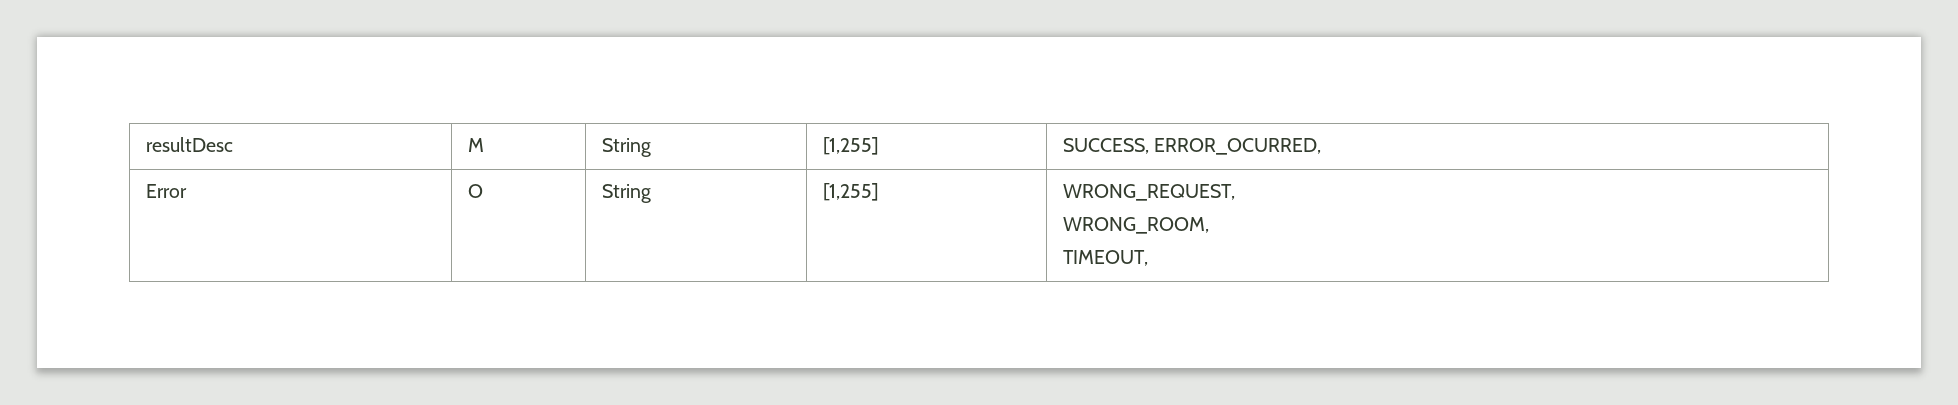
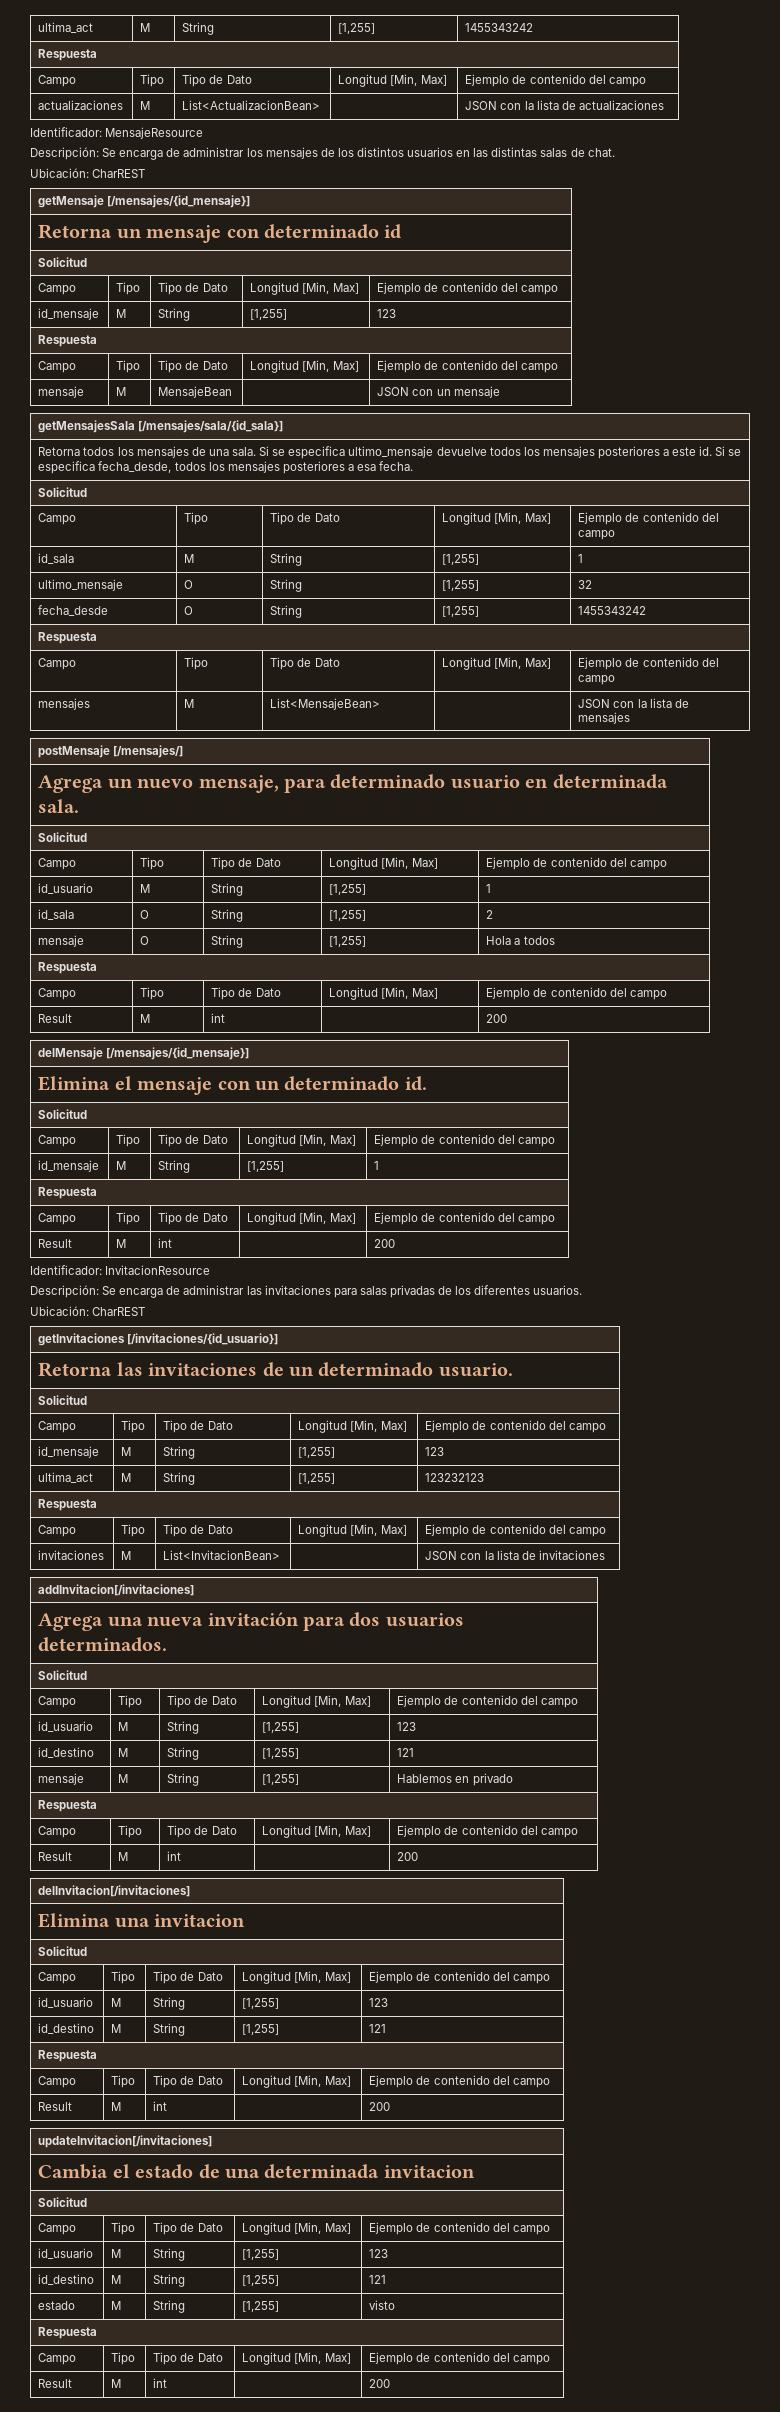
[145,137,233,152] [467,138,484,152] [601,138,651,157] [822,137,879,155] [1062,138,1321,155] [145,184,187,198] [467,184,483,198] [601,184,651,203] [822,183,879,201] [1062,184,1235,201] [1062,217,1209,234] [1062,250,1148,266] resultDesc | M | String | [1,255] | SUCCESS, ERROR_OCURRED, // Error | O | String | [1,255] | WRONG_REQUEST, // WRONG_ROOM, // TIMEOUT, -> [38,22,94,33] [140,23,151,32] [182,22,215,35] [338,23,376,34] [465,23,534,32] [38,49,98,61] [38,75,77,87] [140,74,165,87] [182,74,252,87] [338,74,447,87] [465,74,646,87] [38,100,124,110] [140,101,151,110] [182,100,321,110] [465,100,664,110] [30,127,204,139] [30,147,615,160] [30,168,146,178] [38,195,251,208] [38,224,402,243] [38,257,88,267] [38,283,77,295] [116,282,141,295] [158,282,228,295] [250,282,359,295] [377,282,558,295] [38,308,100,320] [116,309,127,318] [158,308,191,321] [250,309,288,320] [377,309,397,318] [38,335,98,347] [38,361,77,373] [116,360,141,373] [158,360,228,373] [250,360,359,373] [377,360,558,373] [38,386,85,398] [116,387,127,396] [158,386,233,398] [377,386,500,398] [38,420,284,433] [38,446,742,459] [38,461,414,474] [38,487,88,497] [38,513,77,525] [184,512,209,525] [270,512,340,525] [442,512,551,525] [578,512,719,525] [578,530,616,540] [38,553,75,564] [184,554,195,563] [270,553,303,566] [442,554,480,565] [578,554,584,563] [38,579,124,591] [184,580,194,589] [270,579,303,592] [442,580,480,591] [578,580,593,589] [38,605,109,616] [184,606,194,615] [270,605,303,618] [442,606,480,617] [578,606,647,615] [38,632,98,644] [38,658,77,670] [184,657,209,670] [270,657,340,670] [442,657,551,670] [578,657,719,670] [578,675,616,685] [38,698,91,710] [184,699,195,708] [270,698,381,710] [578,698,689,708] [578,712,631,724] [38,745,184,758] [38,774,668,793] [38,799,80,813] [38,832,88,842] [38,858,77,870] [140,857,165,870] [211,857,281,870] [329,857,438,870] [486,857,667,870] [38,883,94,894] [140,884,151,893] [211,883,244,896] [329,884,367,895] [486,884,492,893] [38,909,75,920] [140,910,150,919] [211,909,244,922] [329,910,367,921] [486,910,494,919] [38,935,85,947] [140,936,150,945] [211,935,244,948] [329,936,367,947] [486,936,555,945] [38,962,98,974] [38,988,77,1000] [140,987,165,1000] [211,987,281,1000] [329,987,438,1000] [486,987,667,1000] [38,1014,73,1023] [140,1014,151,1023] [211,1013,226,1023] [486,1014,508,1023] [38,1047,250,1060] [38,1076,427,1095] [38,1109,88,1119] [38,1135,77,1147] [116,1134,141,1147] [158,1134,228,1147] [247,1134,356,1147] [374,1134,555,1147] [38,1160,100,1172] [116,1161,127,1170] [158,1160,191,1173] [247,1161,285,1172] [374,1161,380,1170] [38,1187,98,1199] [38,1213,77,1225] [116,1212,141,1225] [158,1212,228,1225] [247,1212,356,1225] [374,1212,555,1225] [38,1239,73,1248] [116,1239,127,1248] [158,1238,173,1248] [374,1239,396,1248] [30,1265,211,1275] [30,1285,583,1298] [30,1306,146,1316] [38,1333,279,1346] [38,1362,513,1377] [38,1395,88,1405] [38,1421,77,1433] [121,1420,146,1433] [163,1420,233,1433] [298,1420,407,1433] [425,1420,606,1433] [38,1446,100,1458] [121,1447,132,1456] [163,1446,196,1459] [298,1447,336,1458] [425,1447,445,1456] [38,1472,94,1483] [121,1473,132,1482] [163,1472,196,1485] [298,1473,336,1484] [425,1473,485,1482] [38,1499,98,1511] [38,1525,77,1537] [121,1524,146,1537] [163,1524,233,1537] [298,1524,407,1537] [425,1524,606,1537] [38,1550,105,1560] [121,1551,132,1560] [163,1550,281,1560] [425,1550,605,1560] [38,1584,195,1596] [38,1612,464,1631] [38,1637,168,1652] [38,1670,88,1680] [38,1696,77,1708] [118,1695,143,1708] [167,1695,237,1708] [262,1695,371,1708] [397,1695,578,1708] [38,1721,94,1732] [118,1722,129,1731] [167,1721,200,1734] [262,1722,300,1733] [397,1722,417,1731] [38,1747,95,1758] [118,1748,129,1757] [167,1747,200,1760] [262,1748,300,1759] [397,1748,415,1757] [38,1773,85,1785] [118,1774,129,1783] [167,1773,200,1786] [262,1774,300,1785] [397,1773,513,1786] [38,1800,98,1812] [38,1826,77,1838] [118,1825,143,1838] [167,1825,237,1838] [262,1825,371,1838] [397,1825,578,1838] [38,1852,73,1861] [118,1852,129,1861] [167,1851,182,1861] [397,1852,419,1861] [38,1885,191,1897] [38,1913,246,1928] [38,1946,88,1956] [38,1972,77,1984] [111,1971,136,1984] [153,1971,223,1984] [242,1971,351,1984] [369,1971,550,1984] [38,1997,94,2008] [111,1998,122,2007] [153,1997,186,2010] [242,1998,280,2009] [369,1998,389,2007] [38,2023,95,2034] [111,2024,122,2033] [153,2023,186,2036] [242,2024,280,2035] [369,2024,387,2033] [38,2050,98,2062] [38,2076,77,2088] [111,2075,136,2088] [153,2075,223,2088] [242,2075,351,2088] [369,2075,550,2088] [38,2102,73,2111] [111,2102,122,2111] [153,2101,168,2111] [369,2102,391,2111] [38,2135,213,2148] [38,2164,475,2179] [38,2197,88,2207] [38,2223,77,2235] [111,2222,136,2235] [153,2222,223,2235] [242,2222,351,2235] [369,2222,550,2235] [38,2248,94,2259] [111,2249,122,2258] [153,2248,186,2261] [242,2249,280,2260] [369,2249,389,2258] [38,2274,95,2285] [111,2275,122,2284] [153,2274,186,2287] [242,2275,280,2286] [369,2275,387,2284] [38,2301,76,2310] [111,2301,122,2310] [153,2300,186,2313] [242,2301,280,2312] [369,2300,396,2310] [38,2327,98,2339] [38,2353,77,2365] [111,2352,136,2365] [153,2352,223,2365] [242,2352,351,2365] [369,2352,550,2365] [38,2379,73,2388] [111,2379,122,2388] [153,2378,168,2388] [369,2379,391,2388] ultima_act | M | String | [1,255] | 1455343242 // Respuesta // Campo | Tipo | Tipo de Dato | Longitud [Min, Max] | Ejemplo de contenido del campo // actualizaciones | M | List<ActualizacionBean> | | JSON con la lista de actualizaciones // Identificador: MensajeResource // Descripción: Se encarga de administrar los mensajes de los distintos usuarios en las distintas salas de chat. // Ubicación: CharREST // getMensaje [/mensajes/{id_mensaje}] // Retorna un mensaje con determinado id // Solicitud // Campo | Tipo | Tipo de Dato | Longitud [Min, Max] | Ejemplo de contenido del campo // id_mensaje | M | String | [1,255] | 123 // Respuesta // Campo | Tipo | Tipo de Dato | Longitud [Min, Max] | Ejemplo de contenido del campo // mensaje | M | MensajeBean | | JSON con un mensaje // getMensajesSala [/mensajes/sala/{id_sala}] // Retorna todos los mensajes de una sala. Si se especifica ultimo_mensaje devuelve todos los mensajes posteriores a este id. Si se especifica fecha_desde, todos los mensajes posteriores a esa fecha. // Solicitud // Campo | Tipo | Tipo de Dato | Longitud [Min, Max] | Ejemplo de contenido del campo // id_sala | M | String | [1,255] | 1 // ultimo_mensaje | O | String | [1,255] | 32 // fecha_desde | O | String | [1,255] | 1455343242 // Respuesta // Campo | Tipo | Tipo de Dato | Longitud [Min, Max] | Ejemplo de contenido del campo // mensajes | M | List<MensajeBean> | | JSON con la lista de mensajes // postMensaje [/mensajes/] // Agrega un nuevo mensaje, para determinado usuario en determinada sala. // Solicitud // Campo | Tipo | Tipo de Dato | Longitud [Min, Max] | Ejemplo de contenido del campo // id_usuario | M | String | [1,255] | 1 // id_sala | O | String | [1,255] | 2 // mensaje | O | String | [1,255] | Hola a todos // Respuesta // Campo | Tipo | Tipo de Dato | Longitud [Min, Max] | Ejemplo de contenido del campo // Result | M | int | | 200 // delMensaje [/mensajes/{id_mensaje}] // Elimina el mensaje con un determinado id. // Solicitud // Campo | Tipo | Tipo de Dato | Longitud [Min, Max] | Ejemplo de contenido del campo // id_mensaje | M | String | [1,255] | 1 // Respuesta // Campo | Tipo | Tipo de Dato | Longitud [Min, Max] | Ejemplo de contenido del campo // Result | M | int | | 200 // Identificador: InvitacionResource // Descripción: Se encarga de administrar las invitaciones para salas privadas de los diferentes usuarios. // Ubicación: CharREST // getInvitaciones [/invitaciones/{id_usuario}] // Retorna las invitaciones de un determinado usuario. // Solicitud // Campo | Tipo | Tipo de Dato | Longitud [Min, Max] | Ejemplo de contenido del campo // id_mensaje | M | String | [1,255] | 123 // ultima_act | M | String | [1,255] | 123232123 // Respuesta // Campo | Tipo | Tipo de Dato | Longitud [Min, Max] | Ejemplo de contenido del campo // invitaciones | M | List<InvitacionBean> | | JSON con la lista de invitaciones // addInvitacion[/invitaciones] // Agrega una nueva invitación para dos usuarios determinados. // Solicitud // Campo | Tipo | Tipo de Dato | Longitud [Min, Max] | Ejemplo de contenido del campo // id_usuario | M | String | [1,255] | 123 // id_destino | M | String | [1,255] | 121 // mensaje | M | String | [1,255] | Hablemos en privado // Respuesta // Campo | Tipo | Tipo de Dato | Longitud [Min, Max] | Ejemplo de contenido del campo // Result | M | int | | 200 // delInvitacion[/invitaciones] // Elimina una invitacion // Solicitud // Campo | Tipo | Tipo de Dato | Longitud [Min, Max] | Ejemplo de contenido del campo // id_usuario | M | String | [1,255] | 123 // id_destino | M | String | [1,255] | 121 // Respuesta // Campo | Tipo | Tipo de Dato | Longitud [Min, Max] | Ejemplo de contenido del campo // Result | M | int | | 200 // updateInvitacion[/invitaciones] // Cambia el estado de una determinada invitacion // Solicitud // Campo | Tipo | Tipo de Dato | Longitud [Min, Max] | Ejemplo de contenido del campo // id_usuario | M | String | [1,255] | 123 // id_destino | M | String | [1,255] | 121 // estado | M | String | [1,255] | visto // Respuesta // Campo | Tipo | Tipo de Dato | Longitud [Min, Max] | Ejemplo de contenido del campo // Result | M | int | | 200

